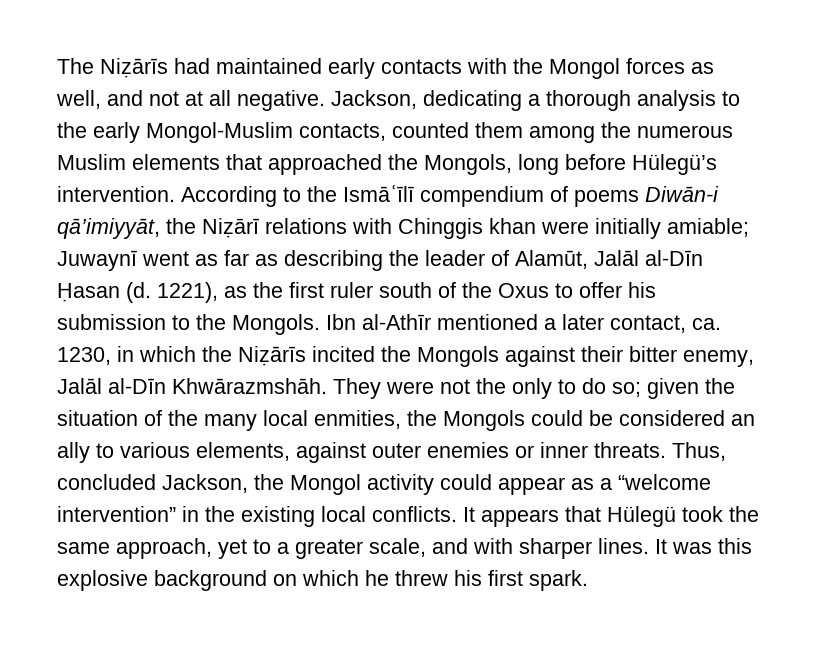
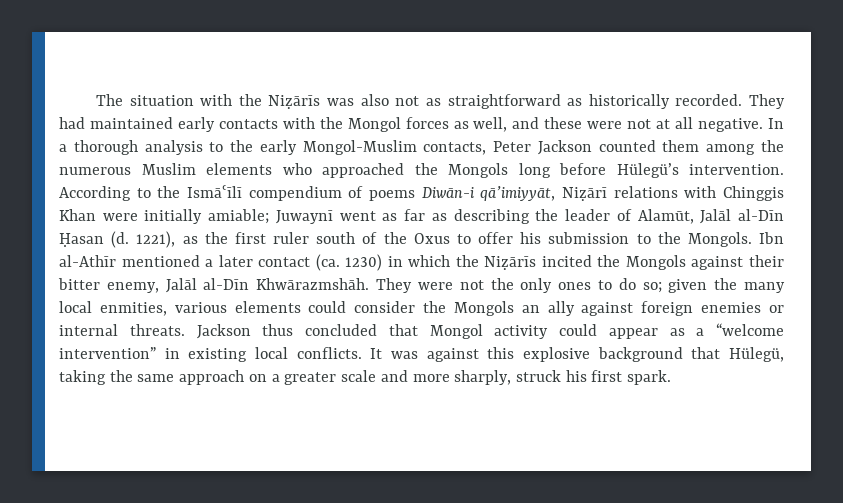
[100,58,168,78] Niẓārīs -> [129,94,786,109] situation with the Niẓārīs was also not as straightforward as historically recorded. They
(143, 98) none -> [544,117,623,129] these were
[331,90,522,111] Jackson, dedicating -> [768,118,785,129] In
(386, 132) none -> [493,140,592,155] Peter Jackson
[226,154,262,170] that -> [282,163,312,175] who
[424,154,512,175] Mongols, -> [448,163,508,178] Mongols
[166,218,196,234] the -> (556, 193) none
[489,218,536,234] khan -> [59,209,96,221] Khan
[610,315,721,333] [57,347,111,365] contact, ca. 1230, -> [258,254,383,271] contact (ca. 1230)
(552, 388) none -> [558,282,592,290] ones
[57,410,755,431] [57,442,726,463] [57,474,284,493] situation of the many local enmities, the Mongols could be considered an ally to various elements, against outer enemies or inner threats. Thus, concluded Jackson, the -> [744,282,785,293] [59,301,784,316] [59,324,418,339] many local enmities, various elements could consider the Mongols an ally against foreign enemies or internal threats. Jackson thus concluded that
[205,506,235,522] the -> (180, 353) none
[481,506,759,527] [57,538,752,559] [57,570,448,591] appears that Hülegü took the same approach, yet to a greater scale, and with sharper lines. It was this explosive background on which he threw -> [391,347,784,362] [59,370,561,385] was against this explosive background that Hülegü, taking the same approach on a greater scale and more sharply, struck

